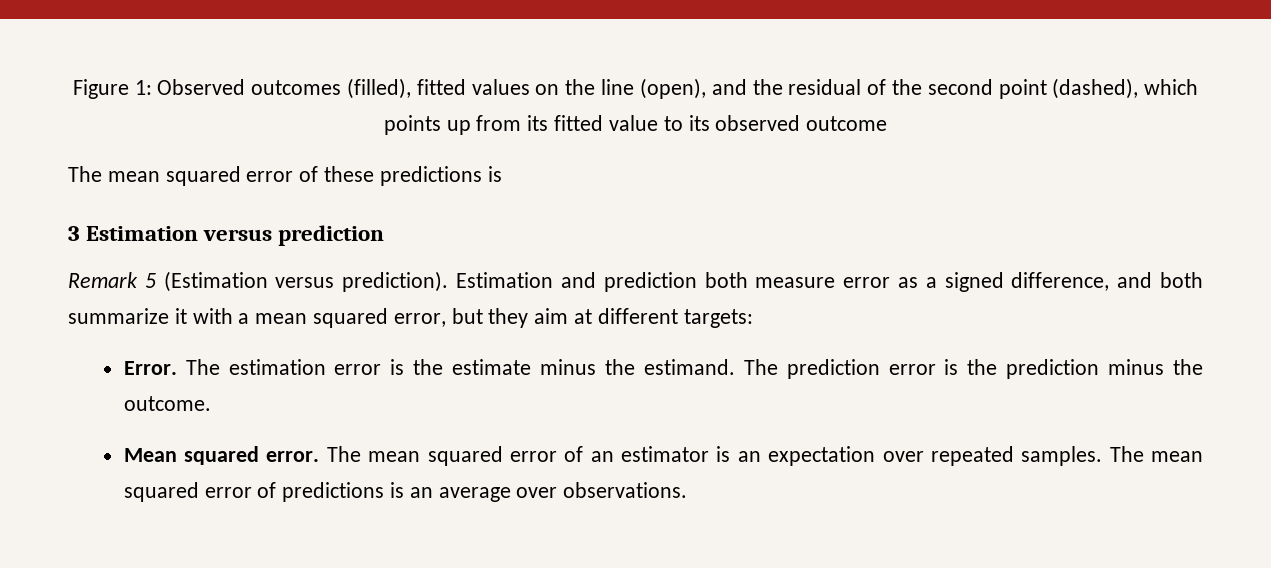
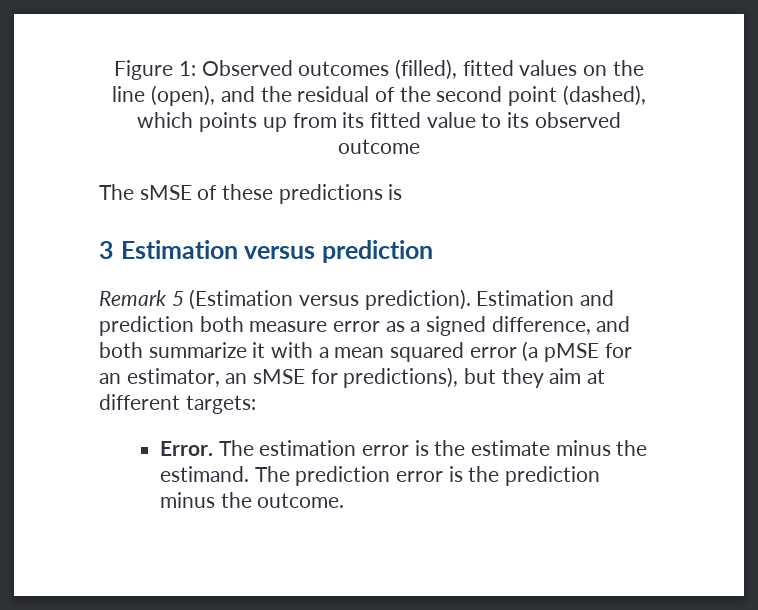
[107,166,294,186] mean squared error -> [139,185,192,200] sMSE
[393,313,446,327] error, -> [469,341,632,362] [99,367,459,388] error (a pMSE for an estimator, an sMSE for predictions),
[123,446,1203,466] [123,482,688,502] // Mean squared error. The mean squared error of an estimator is an expectation over repeated samples. The mean squared error of predictions is an average over observations. -> (345, 500) none

